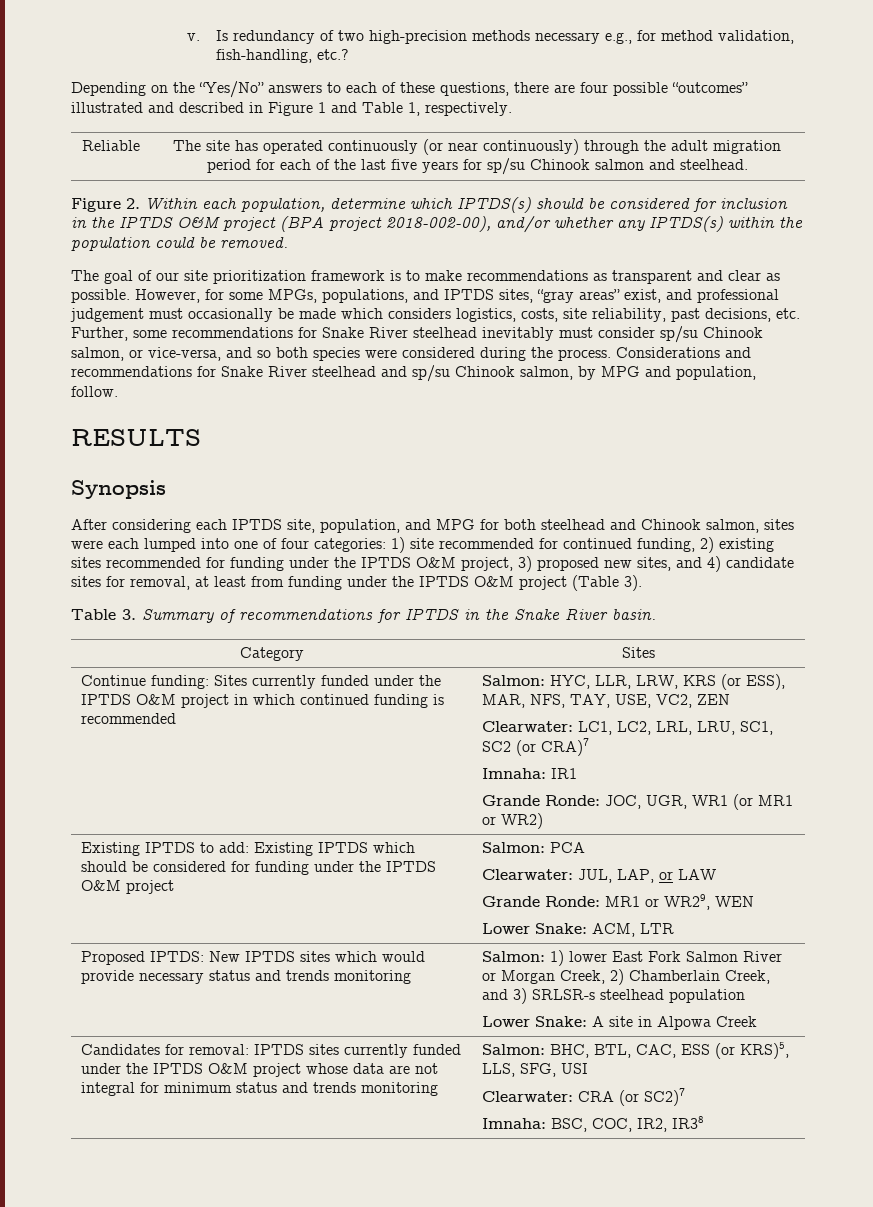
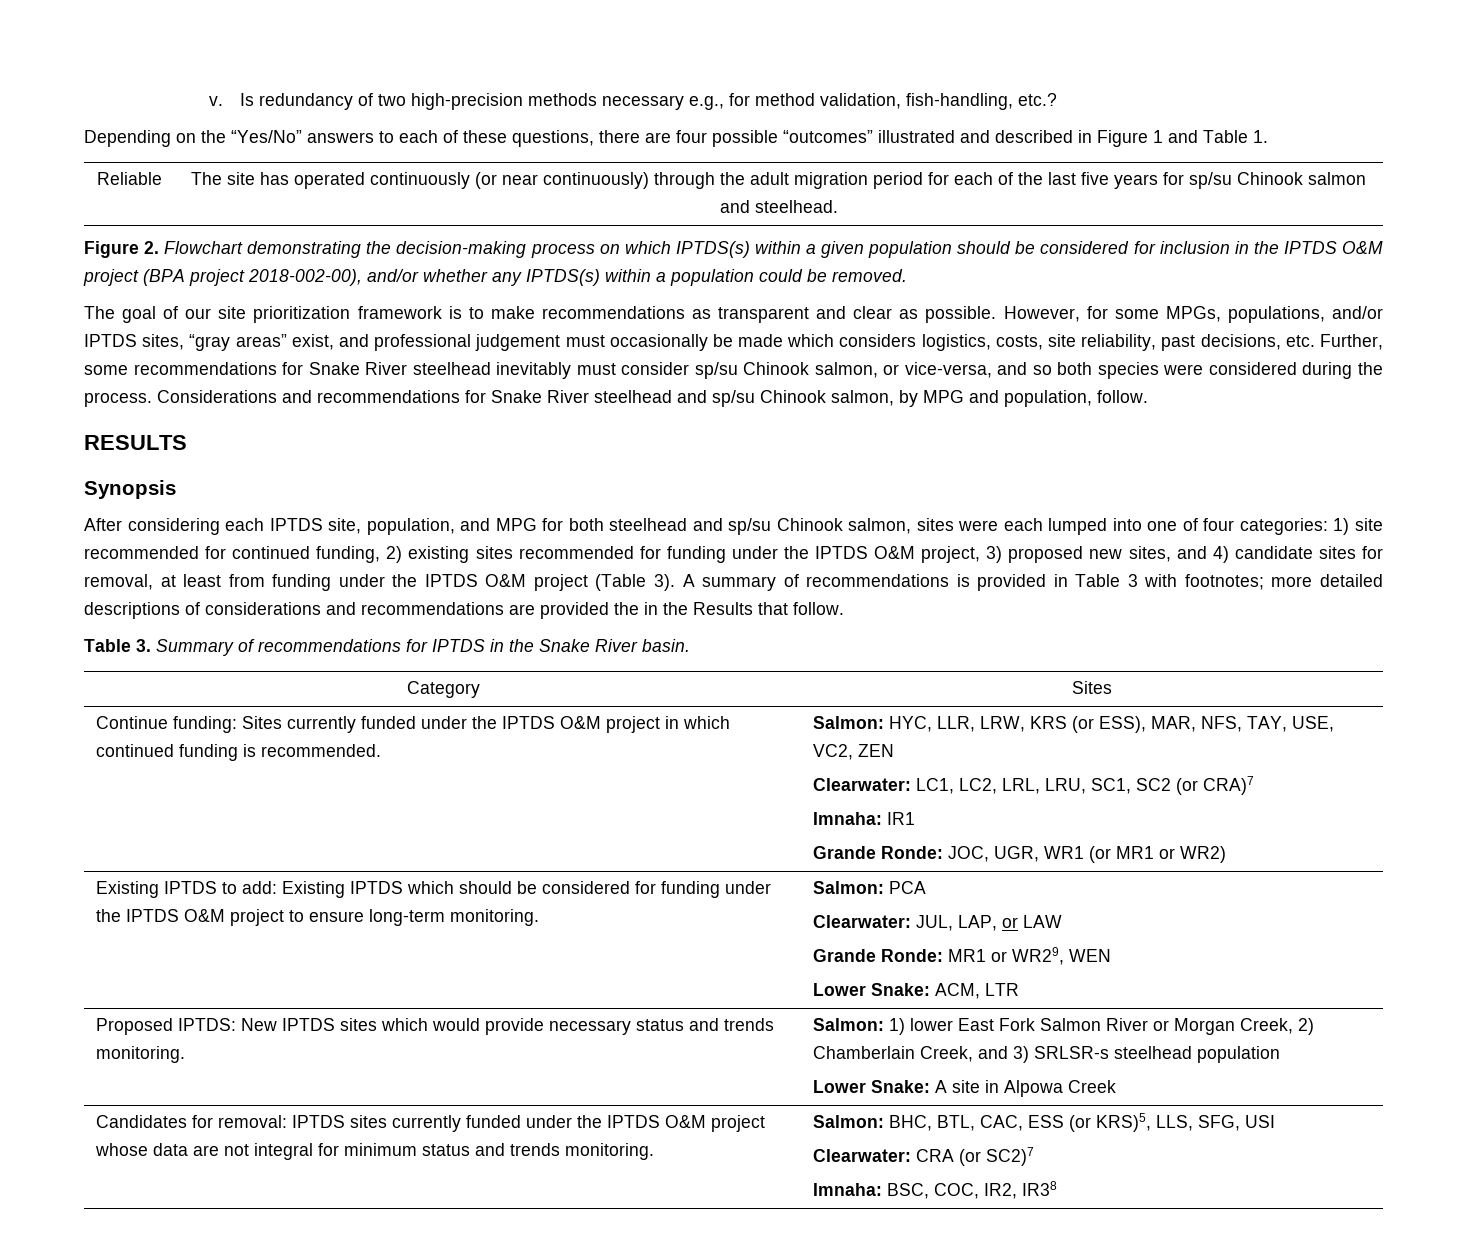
[408,102,512,116] 1, respectively. -> [1253,130,1268,143] 1.
[145,197,531,213] Within each population, determine which IPTDS(s) -> [164,241,953,258] Flowchart demonstrating the decision-making process on which IPTDS(s) within a given population
[779,217,803,228] the -> [656,272,666,282] a
[413,289,439,300] and -> [1331,306,1383,319] and/or
(636, 524) none -> [728,518,772,535] sp/su
(642, 583) none -> [682,574,1384,591] [84,602,844,619] A summary of recommendations is provided in Table 3 with footnotes; more detailed descriptions of considerations and recommendations are provided the in the Results that follow.
[80,713,176,724] recommended -> [261,744,382,757] recommended.
(174, 887) none -> [289,909,540,926] to ensure long-term monitoring.
[333,970,411,984] monitoring -> [96,1046,186,1063] monitoring.
[360,1082,438,1096] monitoring -> [565,1143,655,1160] monitoring.

